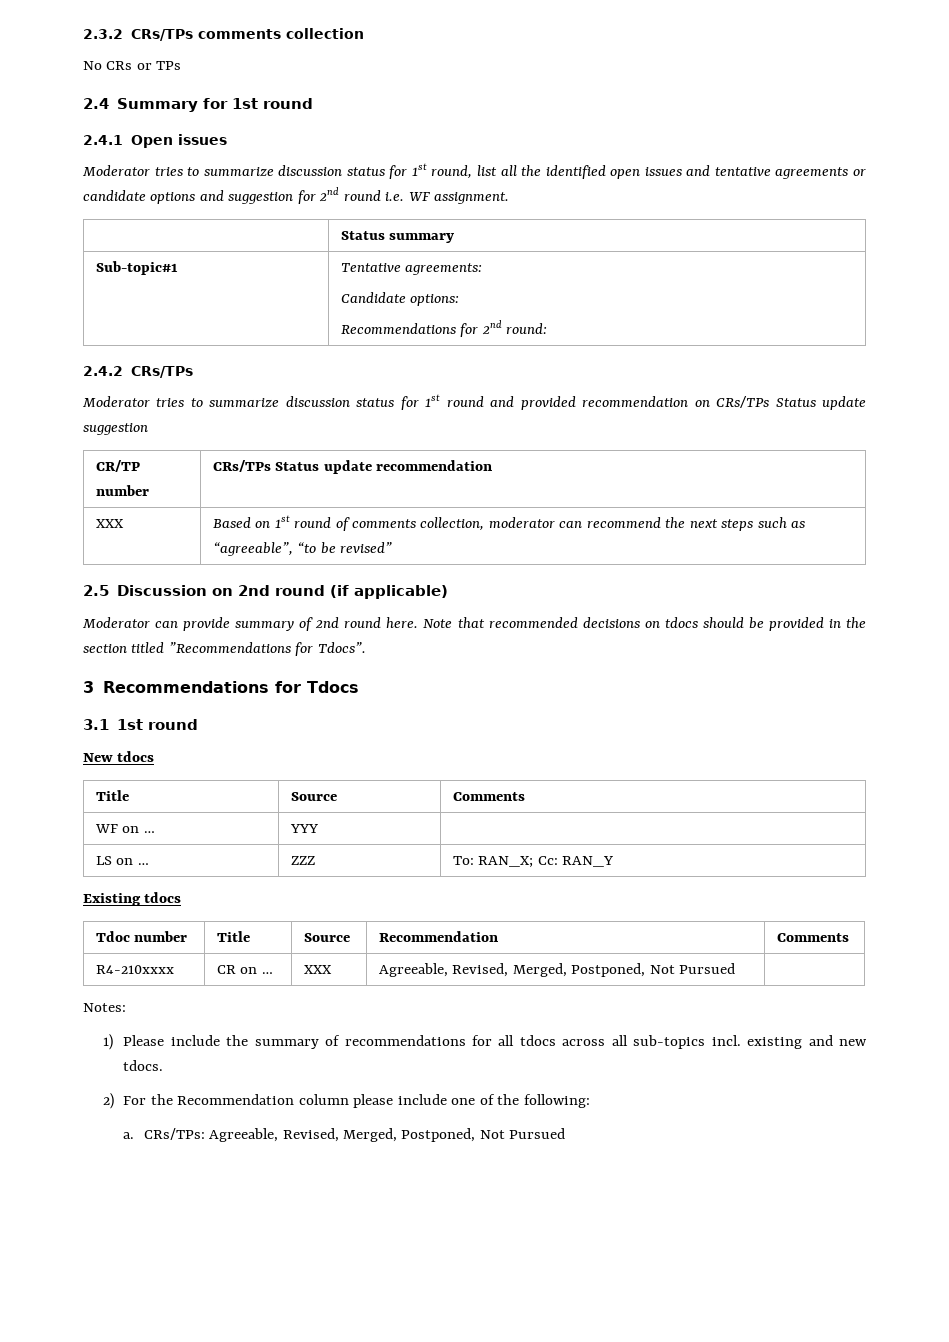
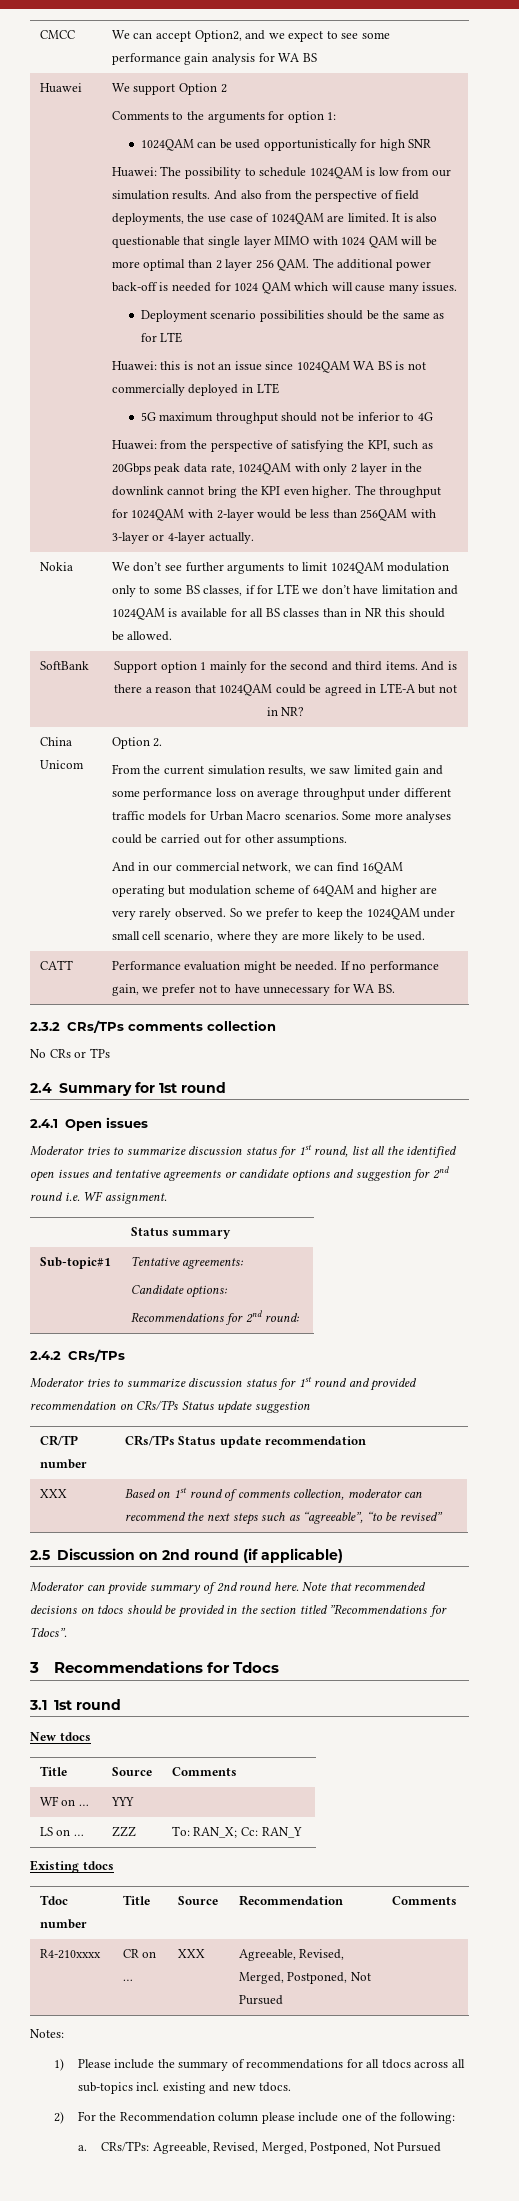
(83, 34) none -> [39,30,75,39] [111,30,390,42] [111,53,317,65] [39,83,82,93] [111,83,227,95] [111,111,337,123] [140,139,432,151] [111,166,451,179] [111,190,420,202] [111,213,438,225] [111,236,437,248] [111,258,431,271] [111,282,458,294] [140,310,445,322] [140,332,183,343] [111,361,426,373] [111,383,279,396] [140,412,433,424] [111,440,433,452] [111,463,423,475] [111,485,442,498] [111,509,436,521] [111,532,254,544] [39,562,73,571] [111,562,450,574] [111,584,459,597] [111,608,445,620] [111,631,173,641] [39,661,89,670] [114,661,457,673] [114,683,457,696] [266,707,305,716] [39,737,72,746] [39,760,84,769] [111,737,163,749] [111,764,443,777] [111,788,451,800] [111,811,452,823] [111,834,348,846] [111,862,404,874] [111,885,438,897] [111,908,456,920] [111,931,426,943] [39,960,73,970] [111,961,439,973] [111,984,395,996] CMCC | We can accept Option2, and we expect to see some performance gain analysis for WA BS // Huawei | We support Option 2 // Comments to the arguments for option 1: // 1024QAM can be used opportunistically for high SNR // Huawei: The possibility to schedule 1024QAM is low from our simulation results. And also from the perspective of field deployments, the use case of 1024QAM are limited. It is also questionable that single layer MIMO with 1024 QAM will be more optimal than 2 layer 256 QAM. The additional power back-off is needed for 1024 QAM which will cause many issues. // Deployment scenario possibilities should be the same as for LTE // Huawei: this is not an issue since 1024QAM WA BS is not commercially deployed in LTE // 5G maximum throughput should not be inferior to 4G // Huawei: from the perspective of satisfying the KPI, such as 20Gbps peak data rate, 1024QAM with only 2 layer in the downlink cannot bring the KPI even higher. The throughput for 1024QAM with 2-layer would be less than 256QAM with 3-layer or 4-layer actually. // Nokia | We don’t see further arguments to limit 1024QAM modulation only to some BS classes, if for LTE we don’t have limitation and 1024QAM is available for all BS classes than in NR this should be allowed. // SoftBank | Support option 1 mainly for the second and third items. And is there a reason that 1024QAM could be agreed in LTE-A but not in NR? // China Unicom | Option 2. // From the current simulation results, we saw limited gain and some performance loss on average throughput under different traffic models for Urban Macro scenarios. Some more analyses could be carried out for other assumptions. // And in our commercial network, we can find 16QAM operating but modulation scheme of 64QAM and higher are very rarely observed. So we prefer to keep the 1024QAM under small cell scenario, where they are more likely to be used. // CATT | Performance evaluation might be needed. If no performance gain, we prefer not to have unnecessary for WA BS. //

